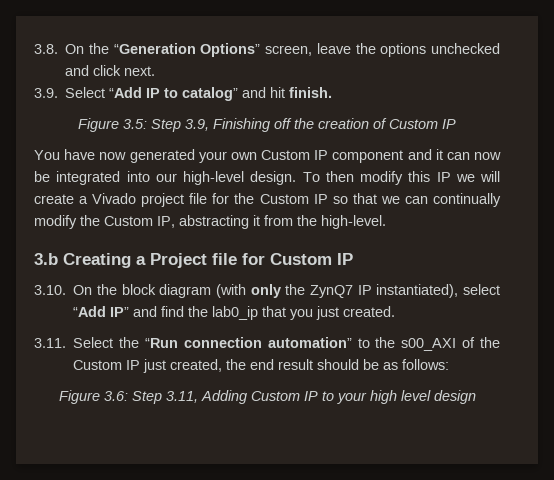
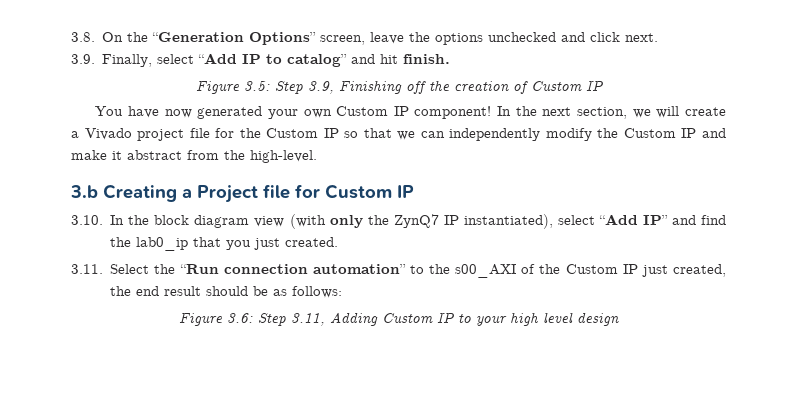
[65,87,106,98] Select -> [102,54,195,67] Finally, select
[332,149,502,163] [34,171,451,185] component and it can now be integrated into our high-level design. To then modify this IP -> [414,106,628,119] component! In the next section,
[433,193,502,207] continually -> [449,128,541,141] independently
[157,215,260,229] IP, abstracting it -> [681,128,726,138] [71,150,182,160] IP and make it abstract
[73,285,93,295] On -> [110,215,125,225] In
(212, 291) none -> [254,216,285,227] view

